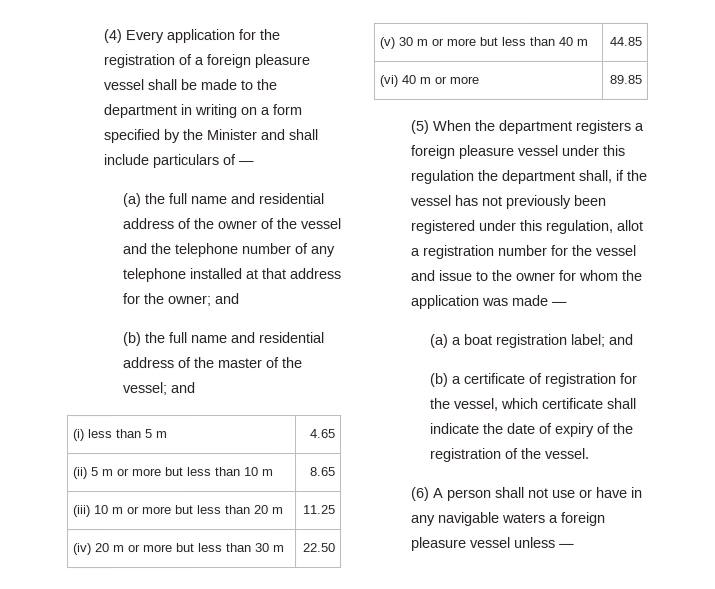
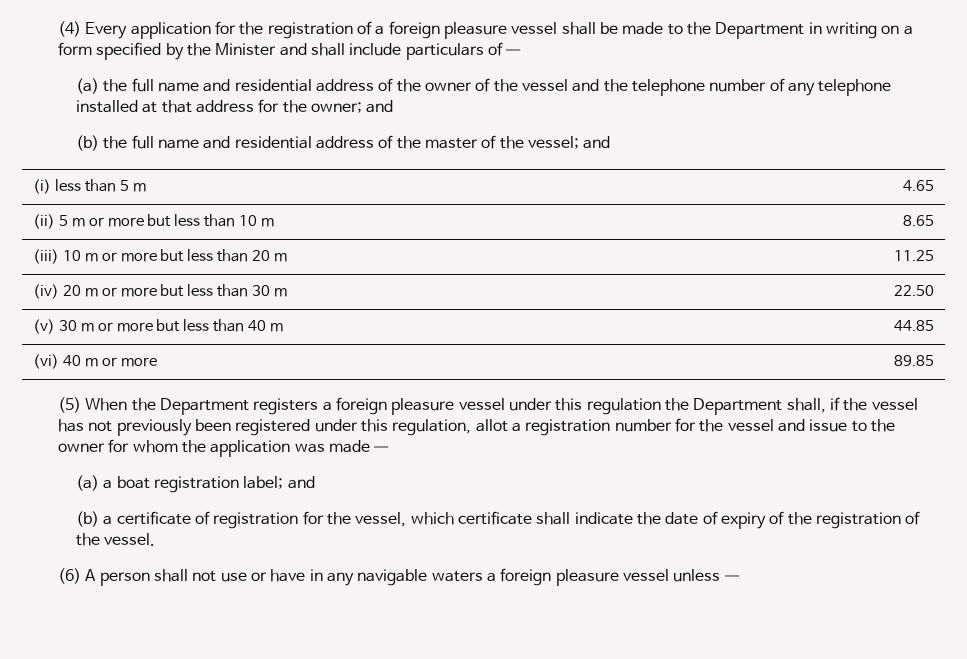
[103,104,178,119] department -> [715,22,805,39] Department
[498,119,573,134] department -> [160,398,250,415] Department
[501,169,576,184] department -> [693,398,783,415] Department

